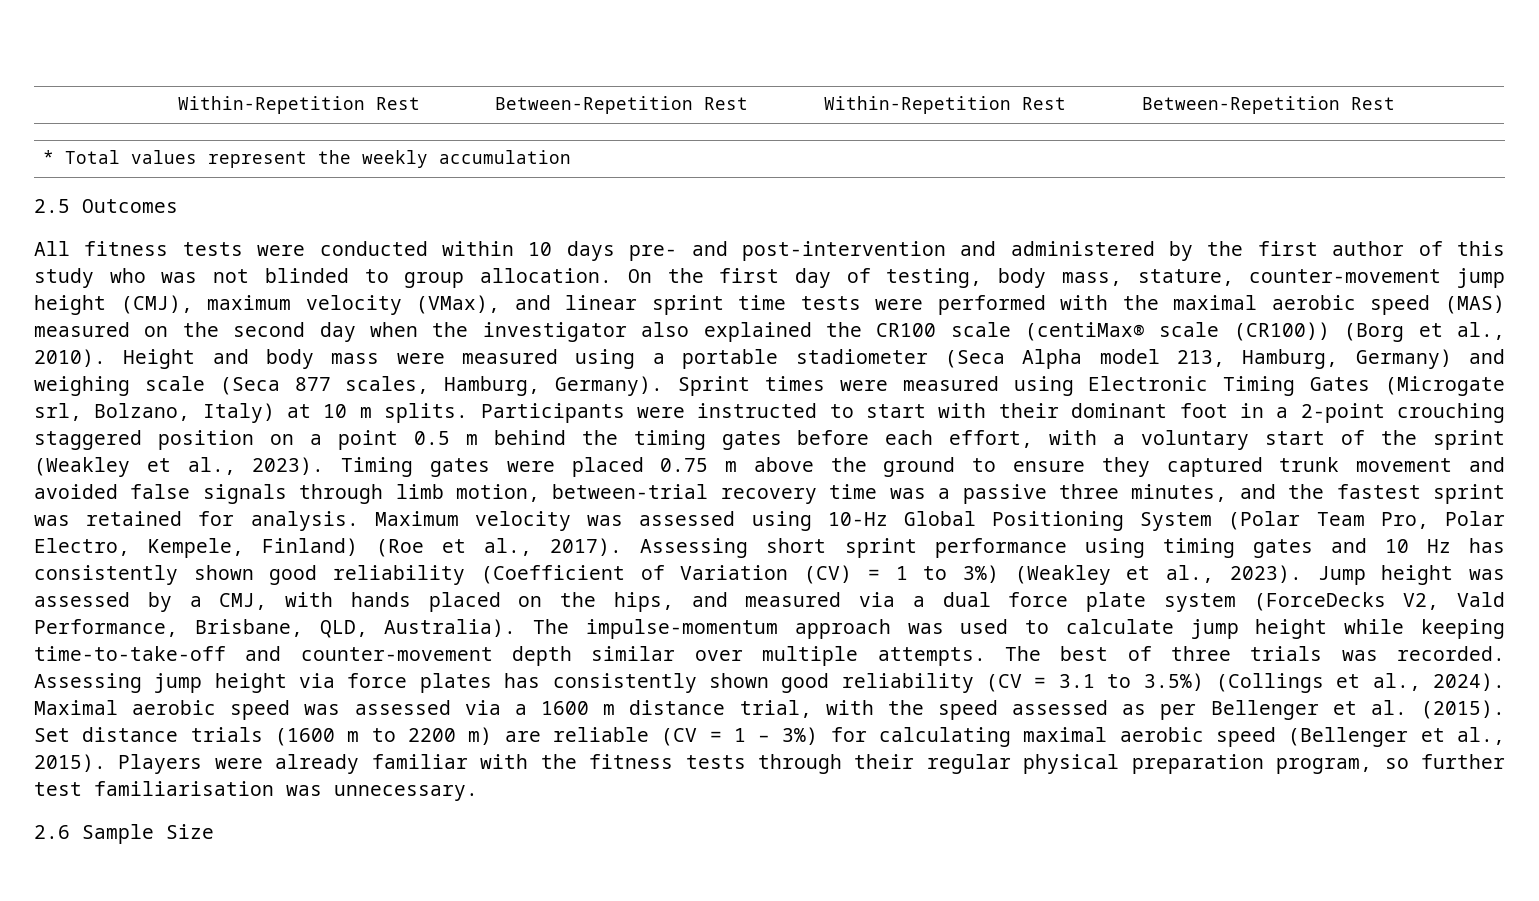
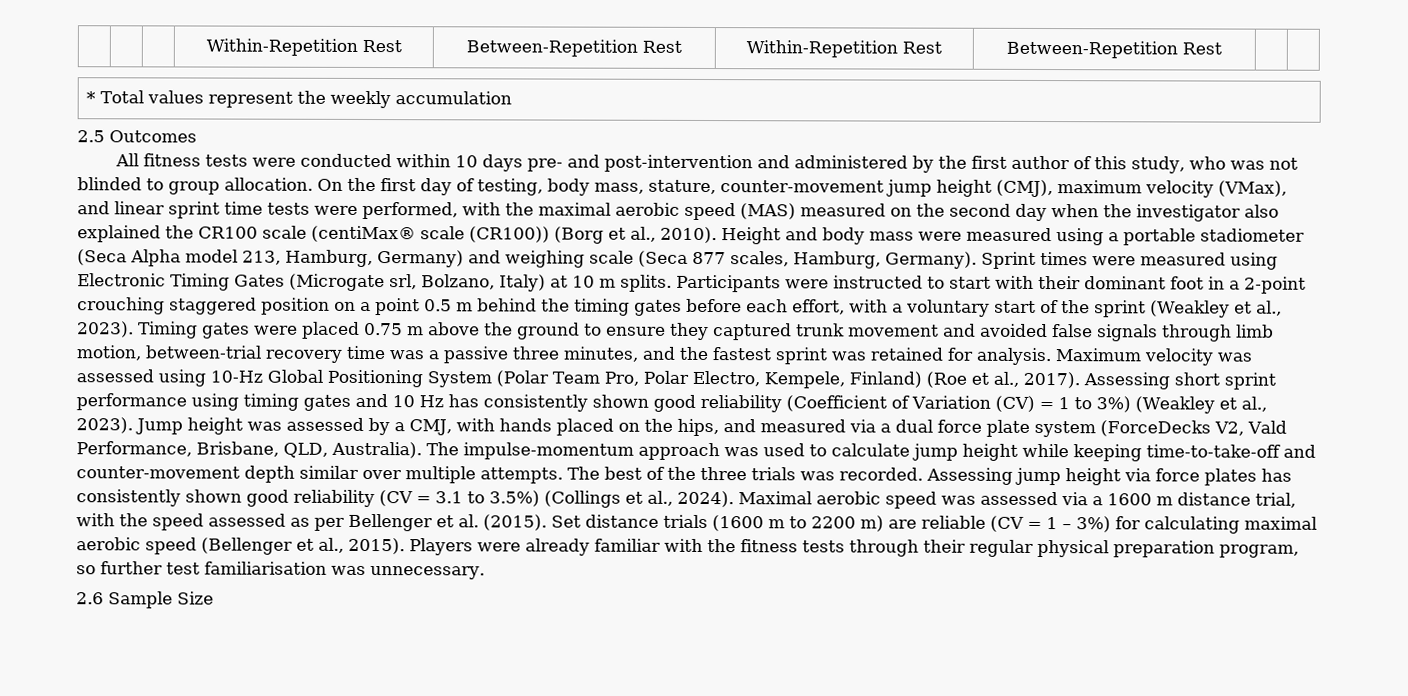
[34,268,94,288] study -> [1130,156,1185,174] study,
[937,295,1046,315] performed -> [362,201,458,220] performed,
(1152, 653) none -> [667,466,696,480] the

